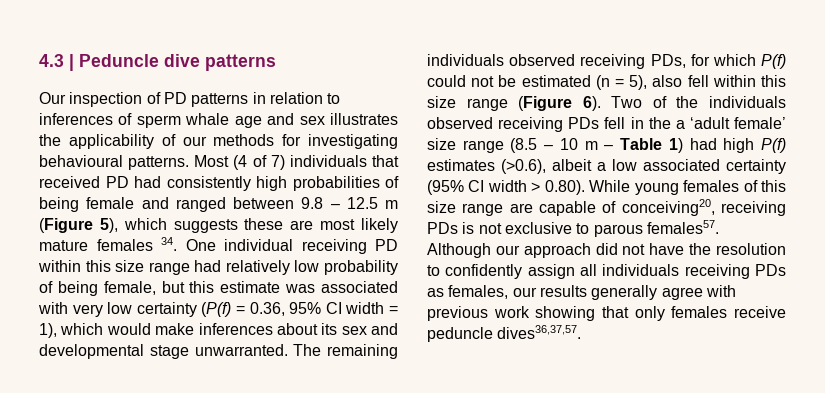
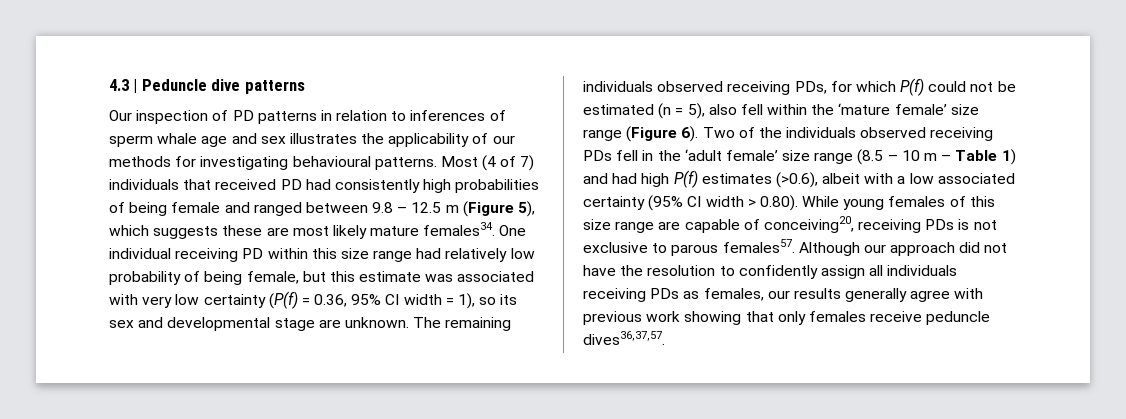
[96,237,177,251] females 34. -> [423,222,496,236] females34.
[60,323,318,335] which would make inferences about -> [479,297,497,305] so
[194,344,288,356] unwarranted. -> [318,317,409,328] are unknown.
[761,75,786,87] this -> [811,103,947,115] the ‘mature female’
[675,120,685,129] a -> (681, 155) none
(683, 145) none -> [583,173,608,184] and
(592, 165) none -> [864,173,894,184] with

